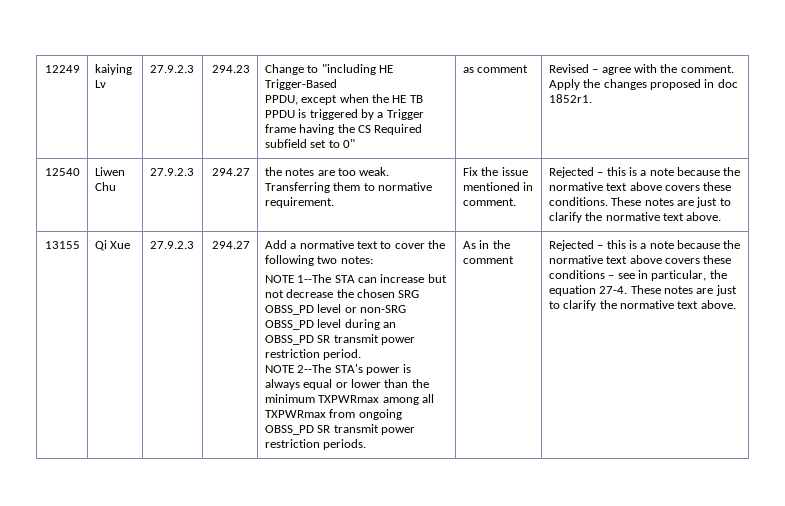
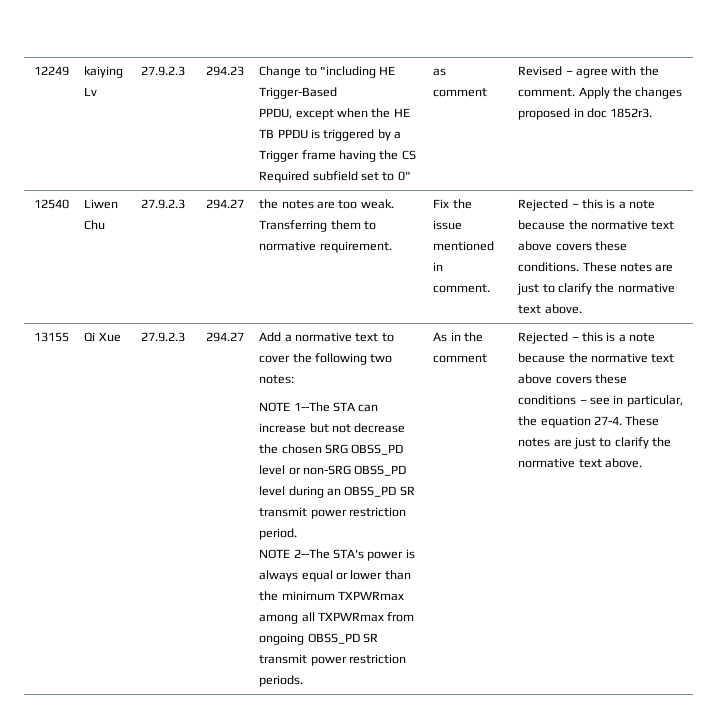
[548,94,592,103] 1852r1. -> [610,108,653,118] 1852r3.

